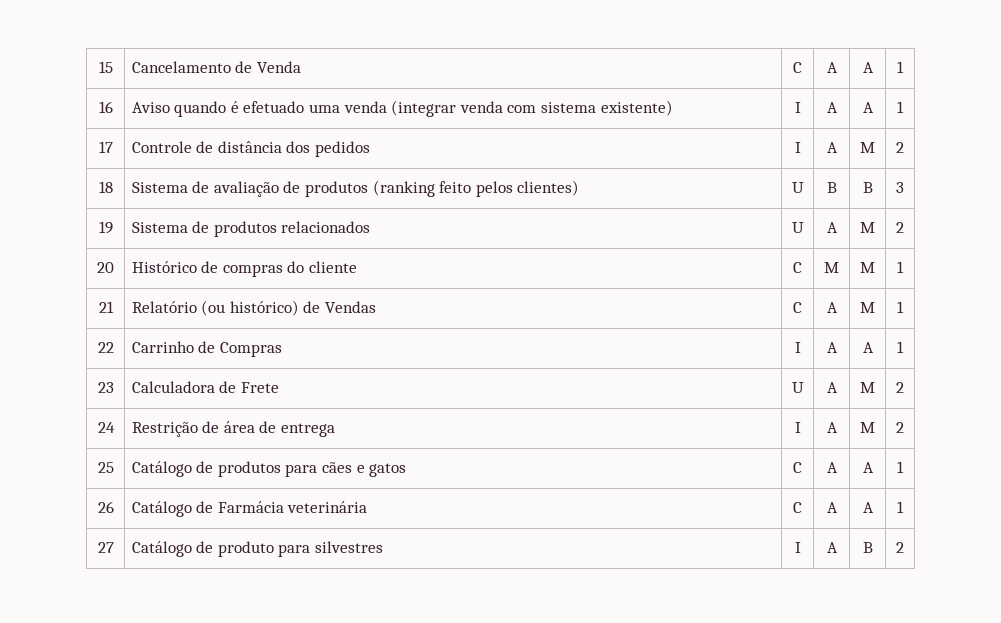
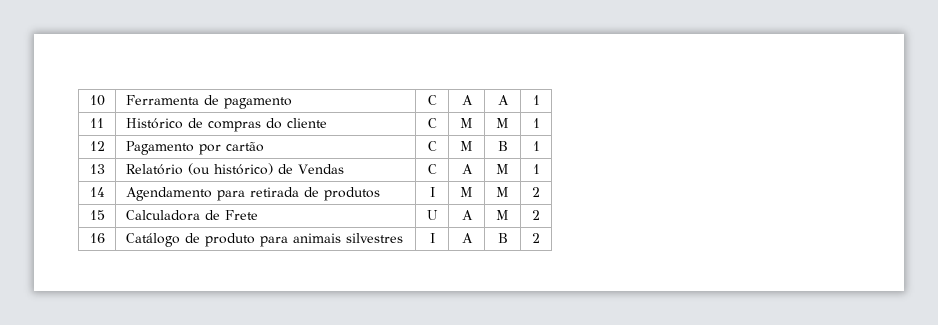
[98,61,113,73] [131,61,301,73] [793,62,802,73] [826,62,838,73] [862,62,874,73] [897,61,904,73] [98,101,113,113] [131,100,673,117] [794,102,801,113] [826,102,838,113] [862,102,874,113] [897,101,904,113] [98,141,113,153] [131,141,370,157] [794,142,801,153] [826,142,838,153] [860,142,875,153] [896,142,904,153] [98,181,113,193] [131,180,580,197] [791,182,804,193] [826,182,837,193] [862,182,873,193] [896,182,904,193] [98,221,113,234] [131,221,371,237] [791,222,804,233] [826,222,838,233] [860,222,875,233] [896,222,904,233] [97,262,114,273] 15 | Cancelamento de Venda | C | A | A | 1 // 16 | Aviso quando é efetuado uma venda (integrar venda com sistema existente) | I | A | A | 1 // 17 | Controle de distância dos pedidos | I | A | M | 2 // 18 | Sistema de avaliação de produtos (ranking feito pelos clientes) | U | B | B | 3 // 19 | Sistema de produtos relacionados | U | A | M | 2 // 20 -> [89,95,105,106] [125,95,292,109] [427,95,437,105] [461,95,473,105] [497,95,509,105] [532,95,540,105] [90,118,104,128] 10 | Ferramenta de pagamento | C | A | A | 1 // 11
[98,301,114,313] 21 -> [89,141,105,151] [125,141,264,155] [427,141,437,151] [460,141,473,151] [497,141,508,151] [532,141,540,151] [89,164,105,174] 12 | Pagamento por cartão | C | M | B | 1 // 13
[97,342,114,353] [131,341,282,357] [794,342,801,353] [826,342,838,353] [862,342,874,353] [897,341,904,353] [97,382,114,393] 22 | Carrinho de Compras | I | A | A | 1 // 23 -> [89,187,105,197] [125,187,380,201] [429,187,435,197] [460,187,473,197] [496,187,509,197] [532,187,540,197] [89,210,105,220] 14 | Agendamento para retirada de produtos | I | M | M | 2 // 15
[97,422,115,433] [131,421,335,437] [794,422,801,433] [826,422,838,433] [860,422,875,433] [896,422,904,433] [97,462,114,473] [131,461,407,477] [793,462,802,473] [826,462,838,473] [862,462,874,473] [897,461,904,473] [97,501,114,513] [131,501,368,517] [793,502,802,513] [826,502,838,513] [862,502,874,513] [897,501,904,513] [97,542,114,553] 24 | Restrição de área de entrega | I | A | M | 2 // 25 | Catálogo de produtos para cães e gatos | C | A | A | 1 // 26 | Catálogo de Farmácia veterinária | C | A | A | 1 // 27 -> [89,233,105,243] 16
(311, 550) none -> [292,233,341,243] animais

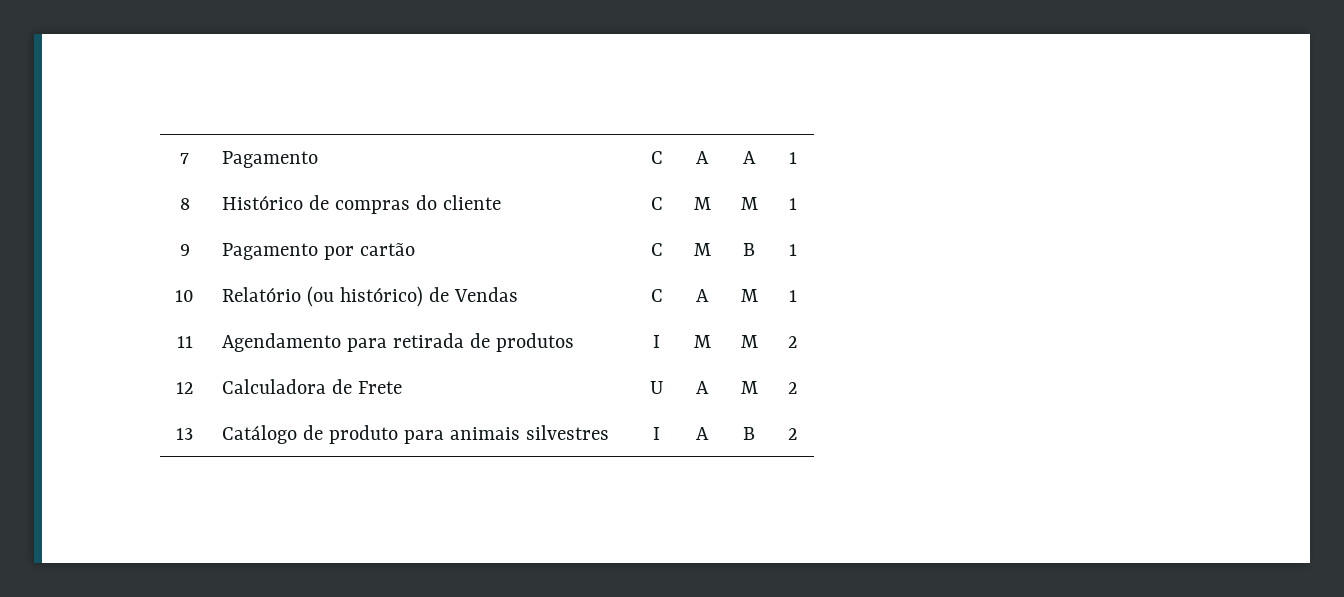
[89,95,105,106] [125,95,292,109] 10 | Ferramenta de pagamento -> [180,153,189,164] [222,151,319,168] 7 | Pagamento
[90,118,104,128] 11 -> [179,198,190,210] 8
[89,141,105,151] 12 -> [179,244,190,256] 9
[89,164,105,174] 13 -> [175,290,194,302] 10
[89,187,105,197] 14 -> [176,336,193,348] 11
[89,210,105,220] 15 -> [175,382,194,394] 12
[89,233,105,243] 16 -> [176,428,193,440] 13

